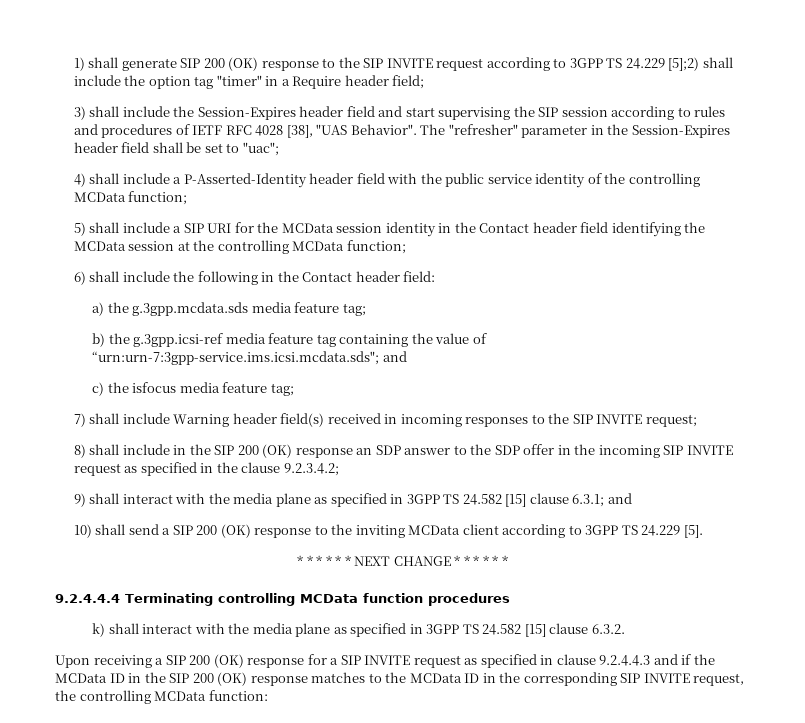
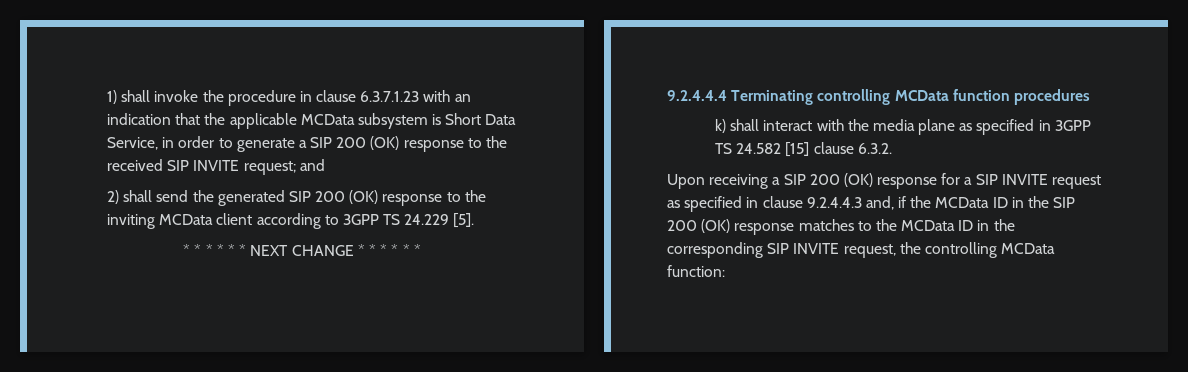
[121,57,733,71] [73,75,425,89] [73,106,726,120] [73,124,730,138] [73,142,279,156] [73,173,700,188] [73,191,188,205] [73,222,706,237] [73,240,406,254] [73,271,436,285] [92,302,366,316] [92,333,487,347] [92,351,407,365] [92,382,294,396] [73,413,697,427] [73,444,733,458] [73,462,339,476] [73,493,632,507] [73,524,92,538] generate SIP 200 (OK) response to the SIP INVITE request according to 3GPP TS 24.229 [5];2) shall include the option tag "timer" in a Require header field; // 3) shall include the Session-Expires header field and start supervising the SIP session according to rules and procedures of IETF RFC 4028 [38], "UAS Behavior". The "refresher" parameter in the Session-Expires header field shall be set to "uac"; // 4) shall include a P-Asserted-Identity header field with the public service identity of the controlling MCData function; // 5) shall include a SIP URI for the MCData session identity in the Contact header field identifying the MCData session at the controlling MCData function; // 6) shall include the following in the Contact header field: // a) the g.3gpp.mcdata.sds media feature tag; // b) the g.3gpp.icsi-ref media feature tag containing the value of “urn:urn-7:3gpp-service.ims.icsi.mcdata.sds"; and // c) the isfocus media feature tag; // 7) shall include Warning header field(s) received in incoming responses to the SIP INVITE request; // 8) shall include in the SIP 200 (OK) response an SDP answer to the SDP offer in the incoming SIP INVITE request as specified in the clause 9.2.3.4.2; // 9) shall interact with the media plane as specified in 3GPP TS 24.582 [15] clause 6.3.1; and // 10) -> [154,90,471,106] [106,113,517,129] [106,136,508,152] [106,159,325,175] [106,190,119,204] invoke the procedure in clause 6.3.7.1.23 with an indication that the applicable MCData subsystem is Short Data Service, in order to generate a SIP 200 (OK) response to the received SIP INVITE request; and // 2)
[162,528,171,535] a -> [192,190,285,206] the generated
[653,654,678,665] and -> [865,196,894,210] and,

